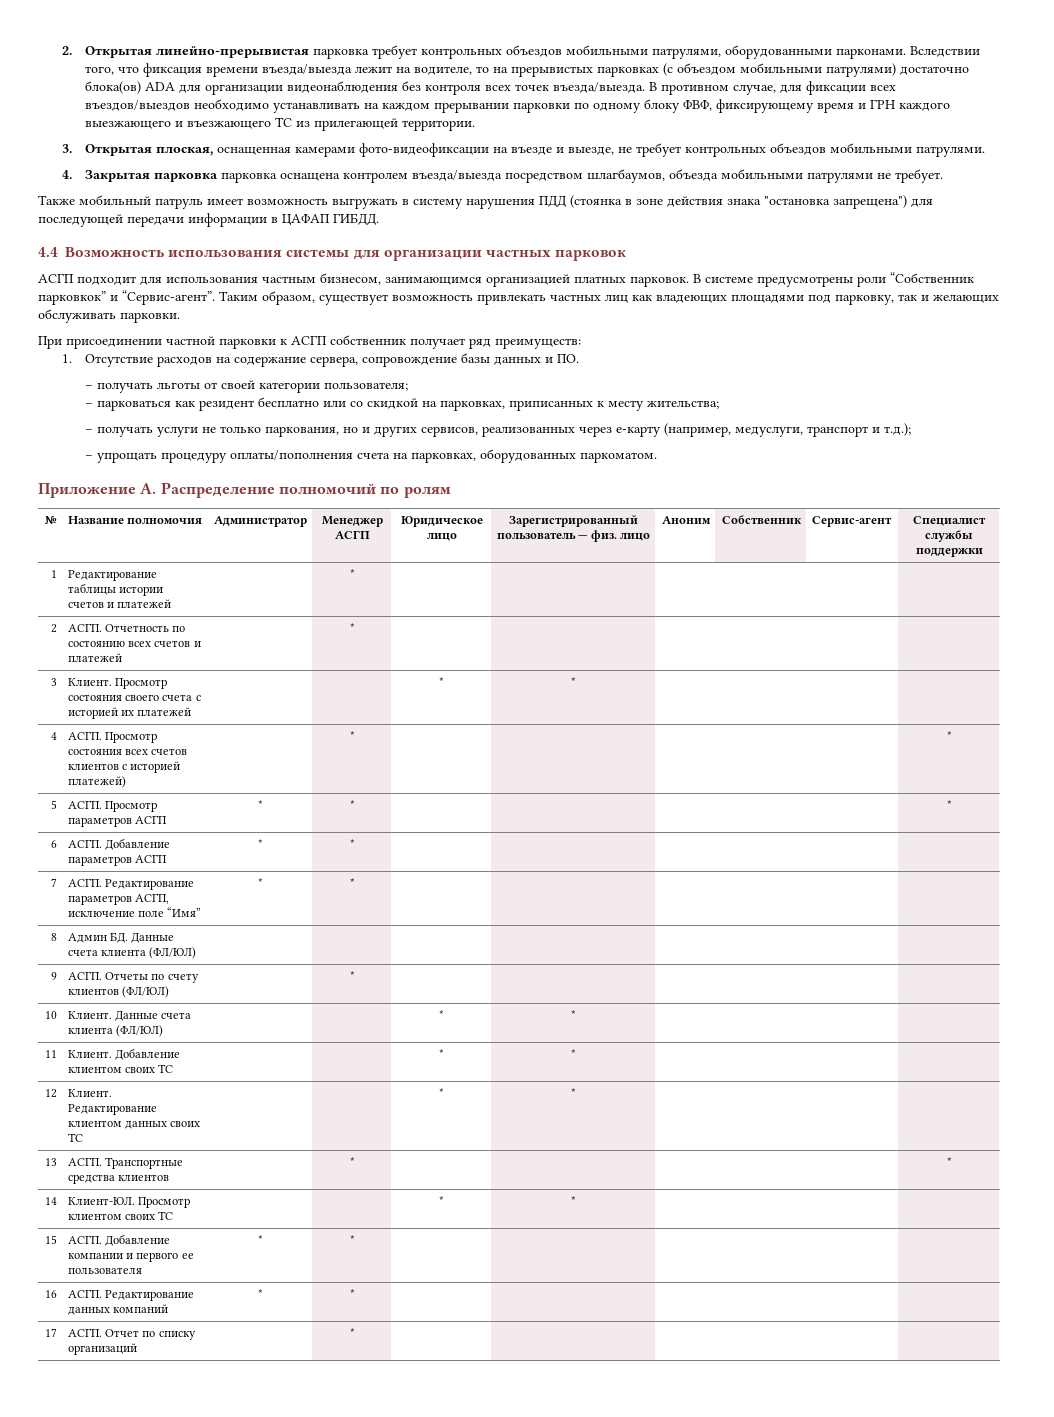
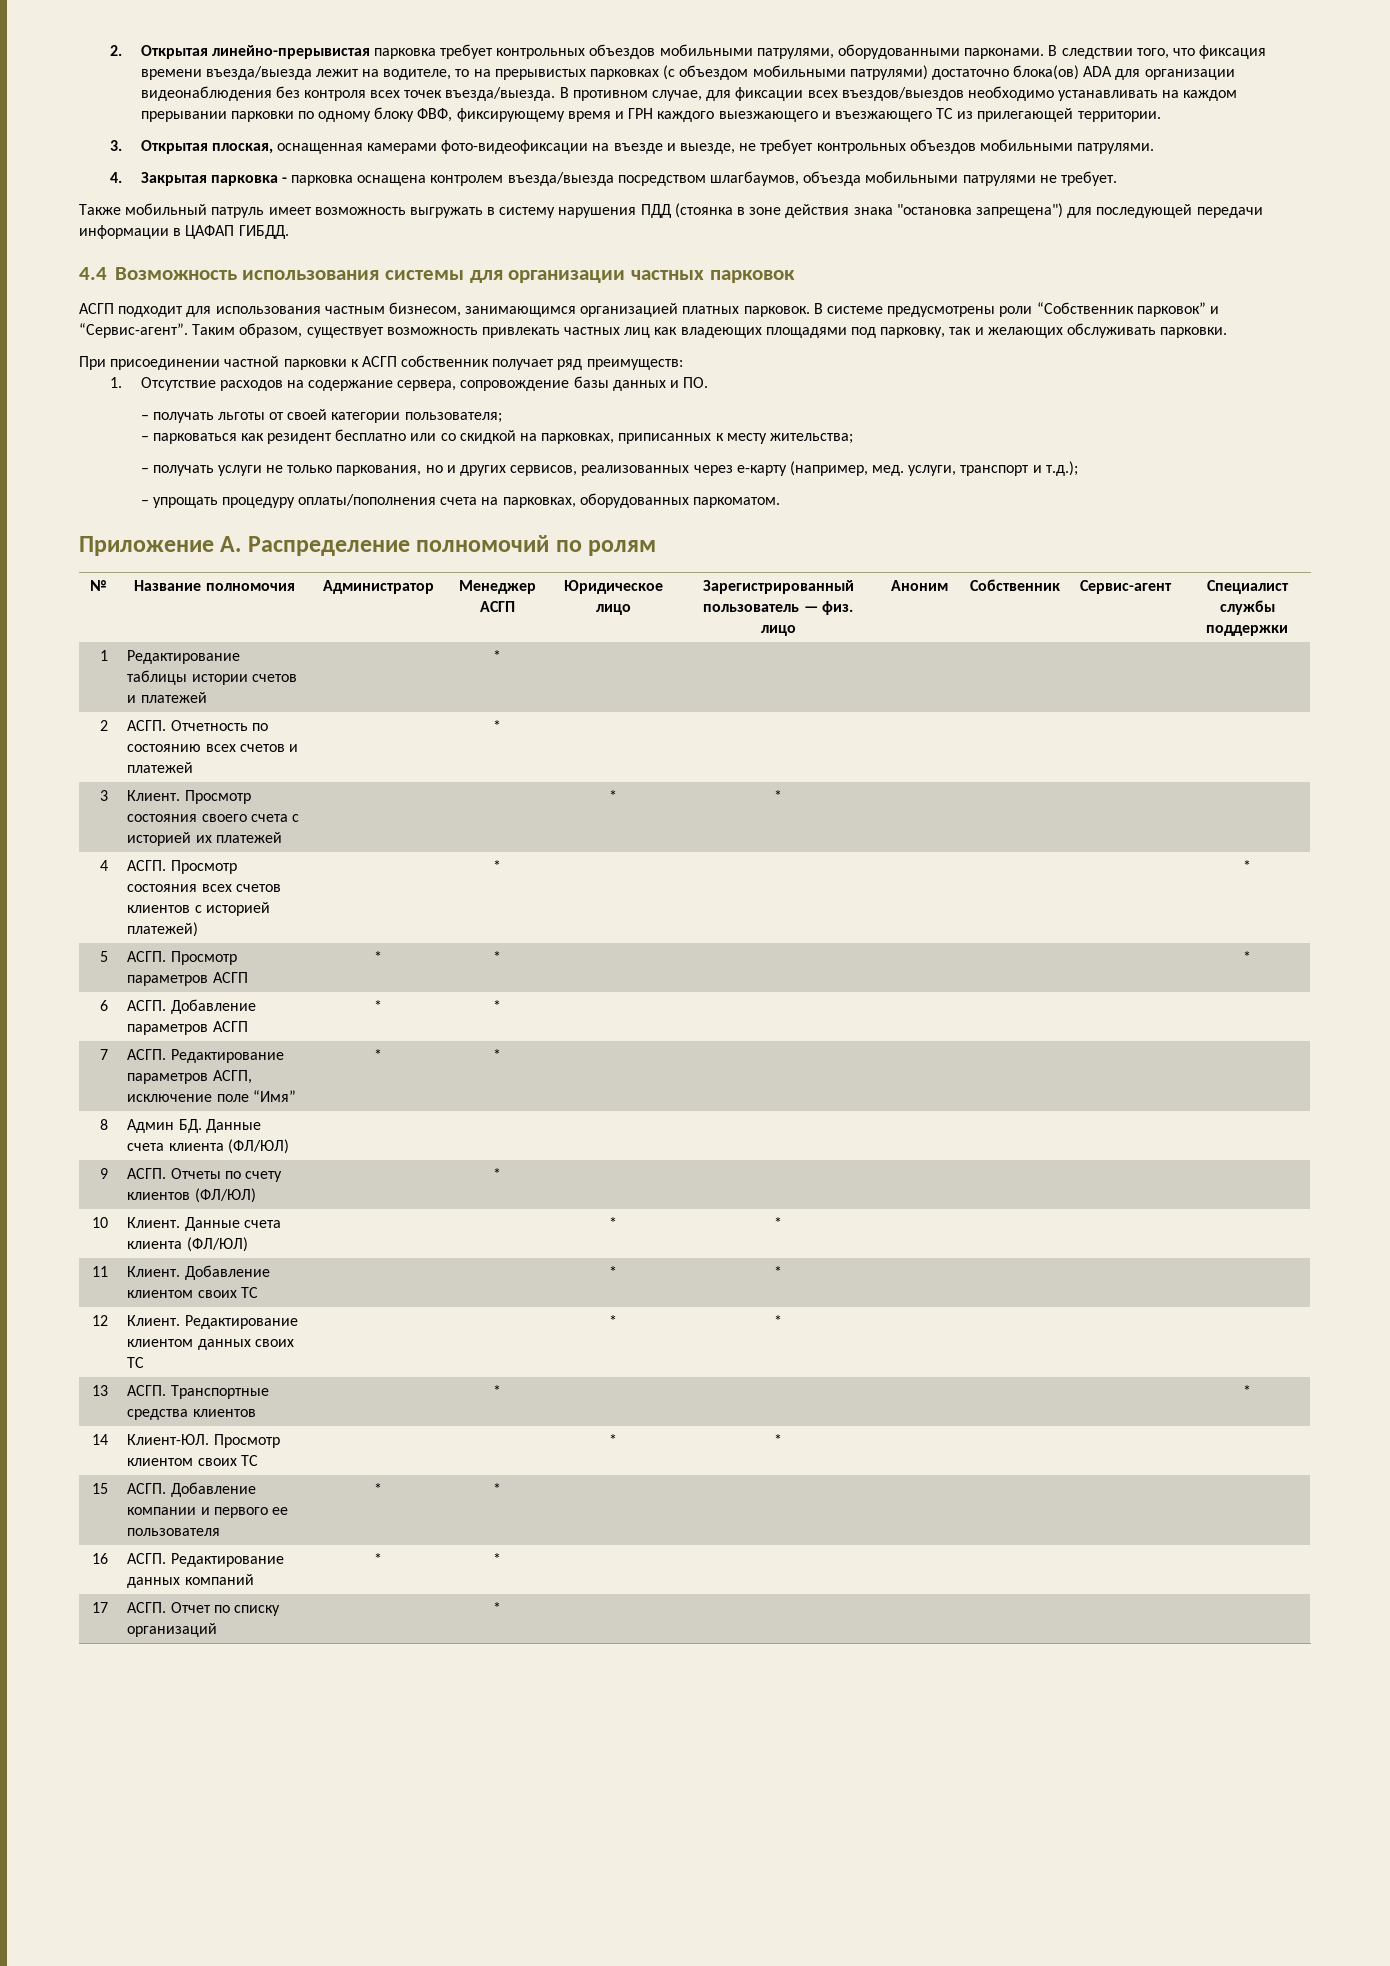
[910,46,981,57] Вследствии -> [1048,45,1133,59] В следствии
(219, 177) none -> [281,177,287,183] -
[38,291,106,305] парковкок” -> [1136,302,1206,317] парковок”
[735,426,804,437] медуслуги, -> [872,465,957,476] мед. услуги,

